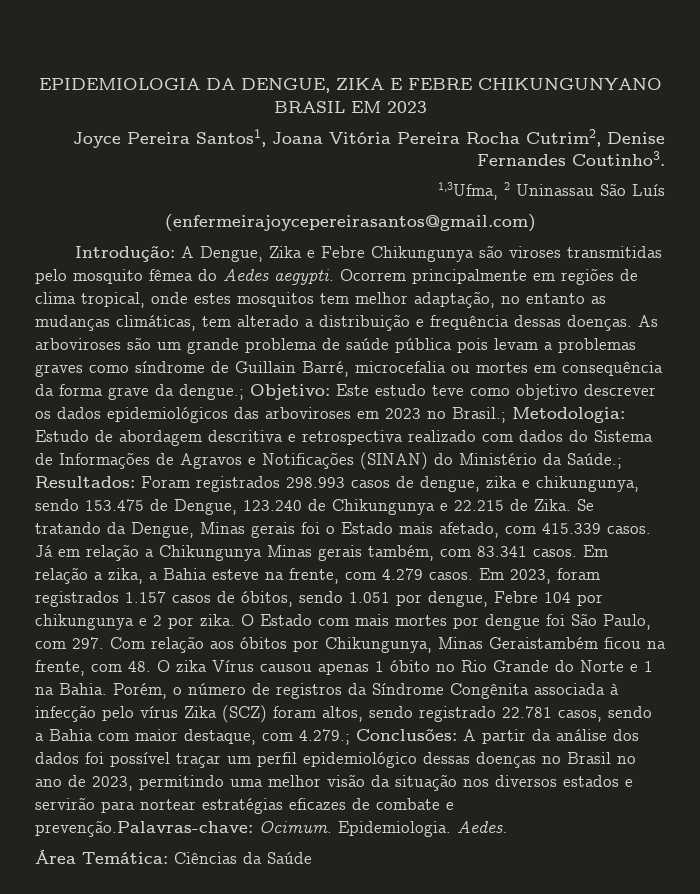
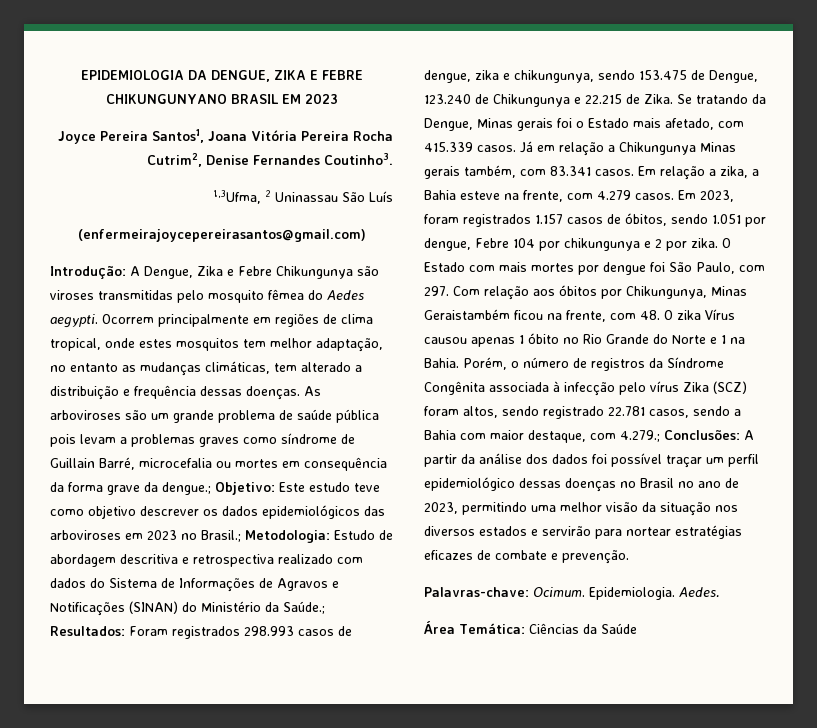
[35,820,253,837] prevenção.Palavras-chave: -> [562,550,629,564] [424,587,529,597] prevenção. // Palavras-chave:

